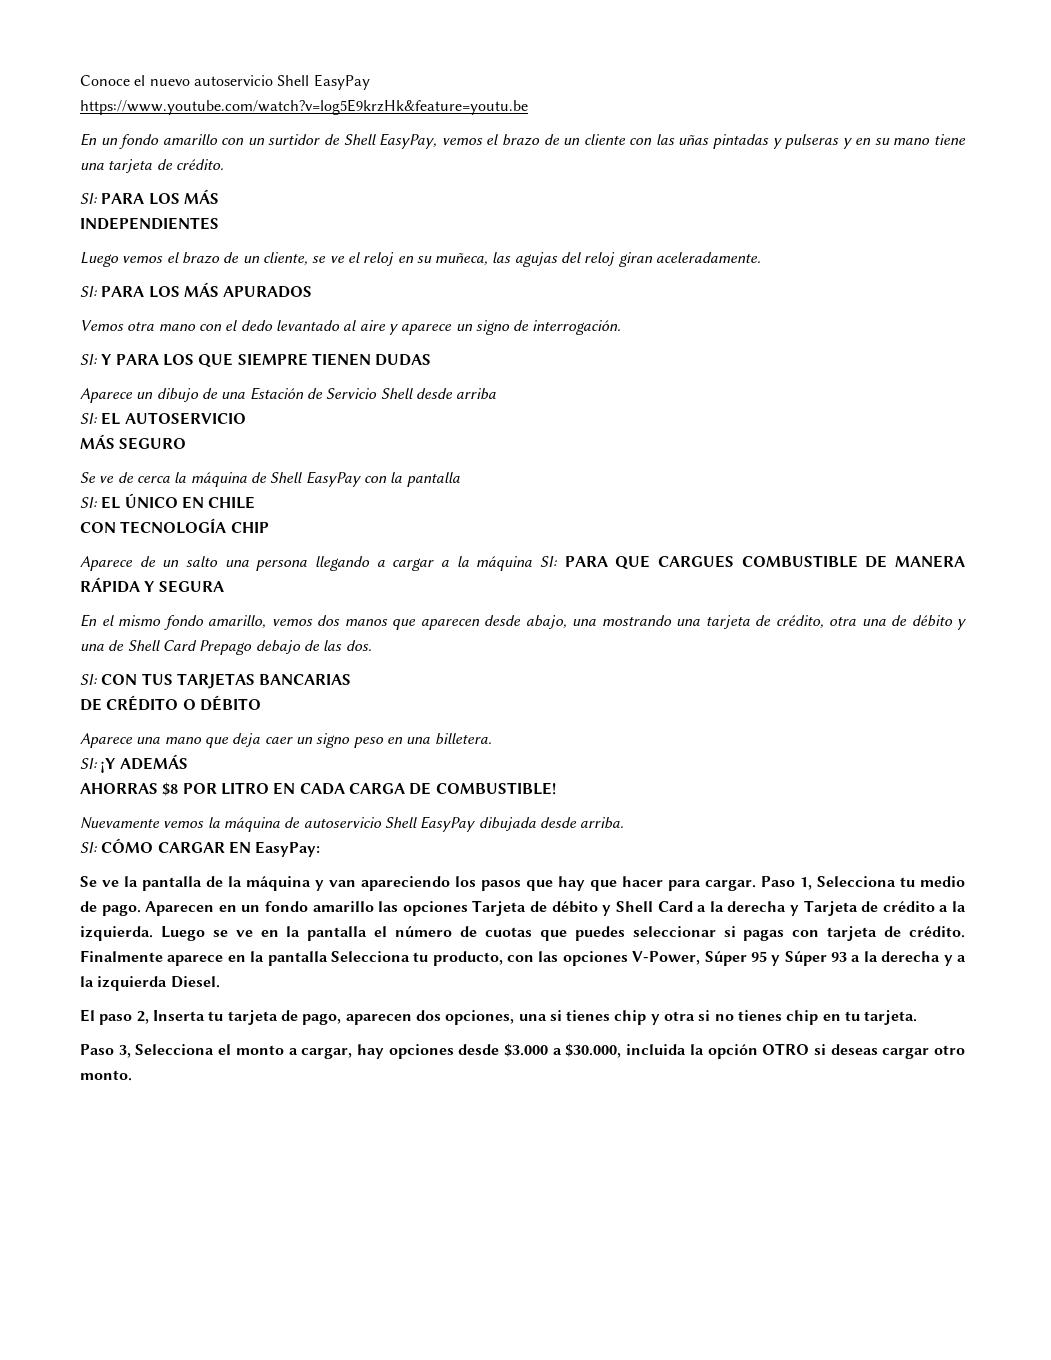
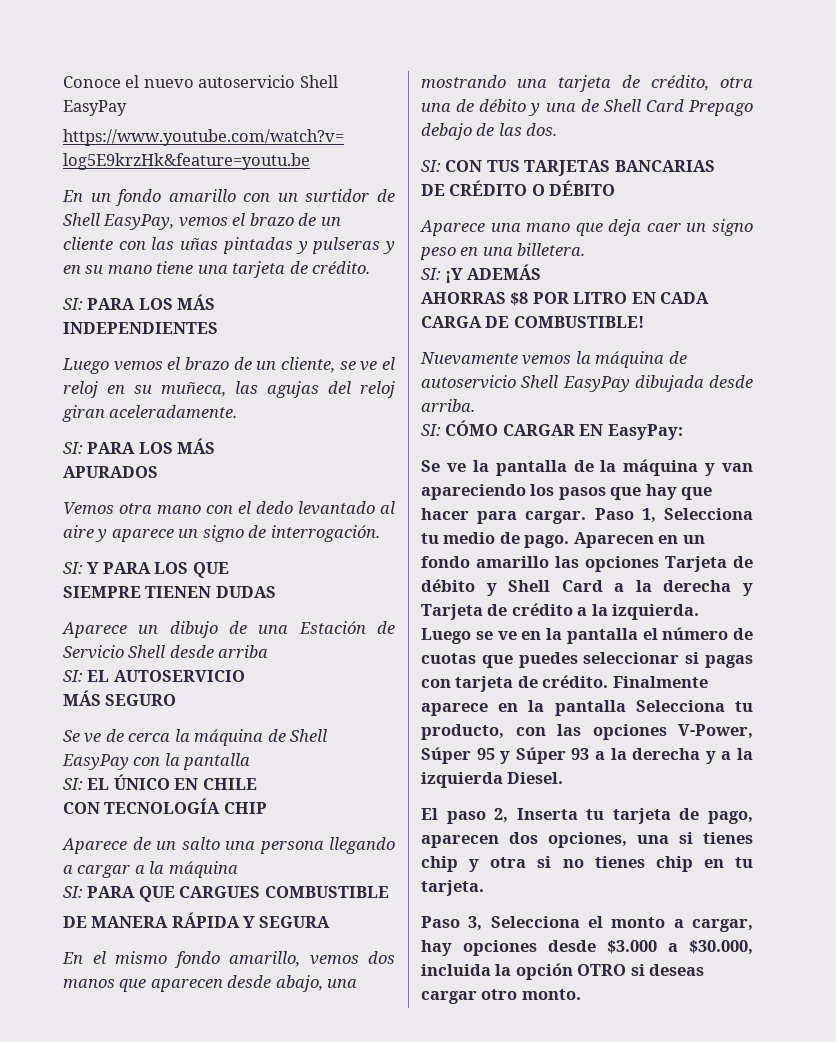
(219, 289) none -> (216, 446) //
(234, 360) none -> (229, 570) //
(533, 563) none -> (238, 869) //
(858, 561) none -> (389, 892) //

